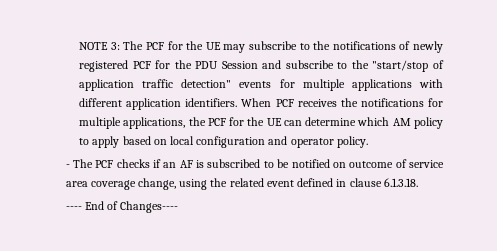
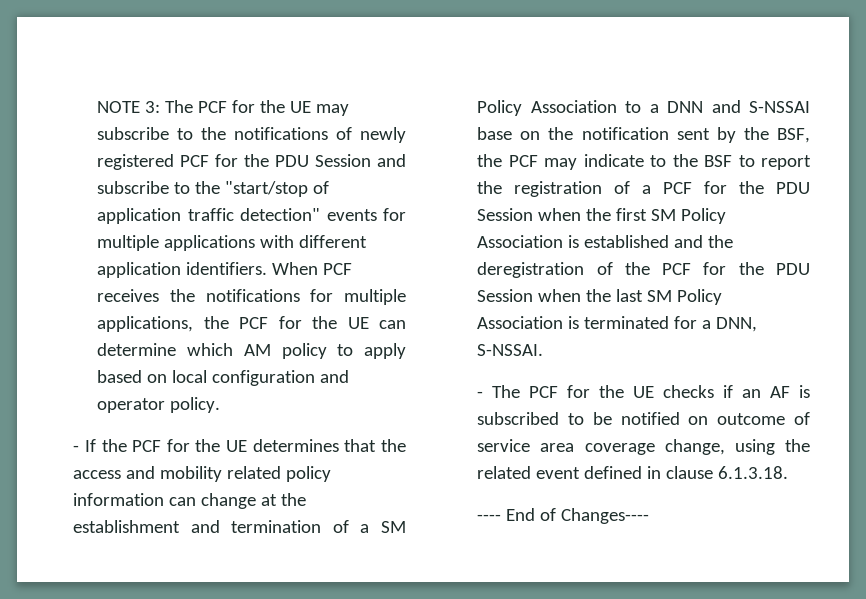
(368, 142) none -> [73,439,406,452] [73,466,332,482] [73,493,307,509] [73,520,406,533] [477,100,810,116] [477,127,810,143] [477,154,811,170] [477,181,810,197] [477,208,727,224] [477,235,734,248] [477,262,810,278] [477,289,723,305] [477,316,758,332] [477,344,544,356] // - If the PCF for the UE determines that the access and mobility related policy information can change at the establishment and termination of a SM Policy Association to a DNN and S-NSSAI base on the notification sent by the BSF, the PCF may indicate to the BSF to report the registration of a PCF for the PDU Session when the first SM Policy Association is established and the deregistration of the PCF for the PDU Session when the last SM Policy Association is terminated for a DNN, S-NSSAI.
(114, 164) none -> [567,385,655,398] for the UE

